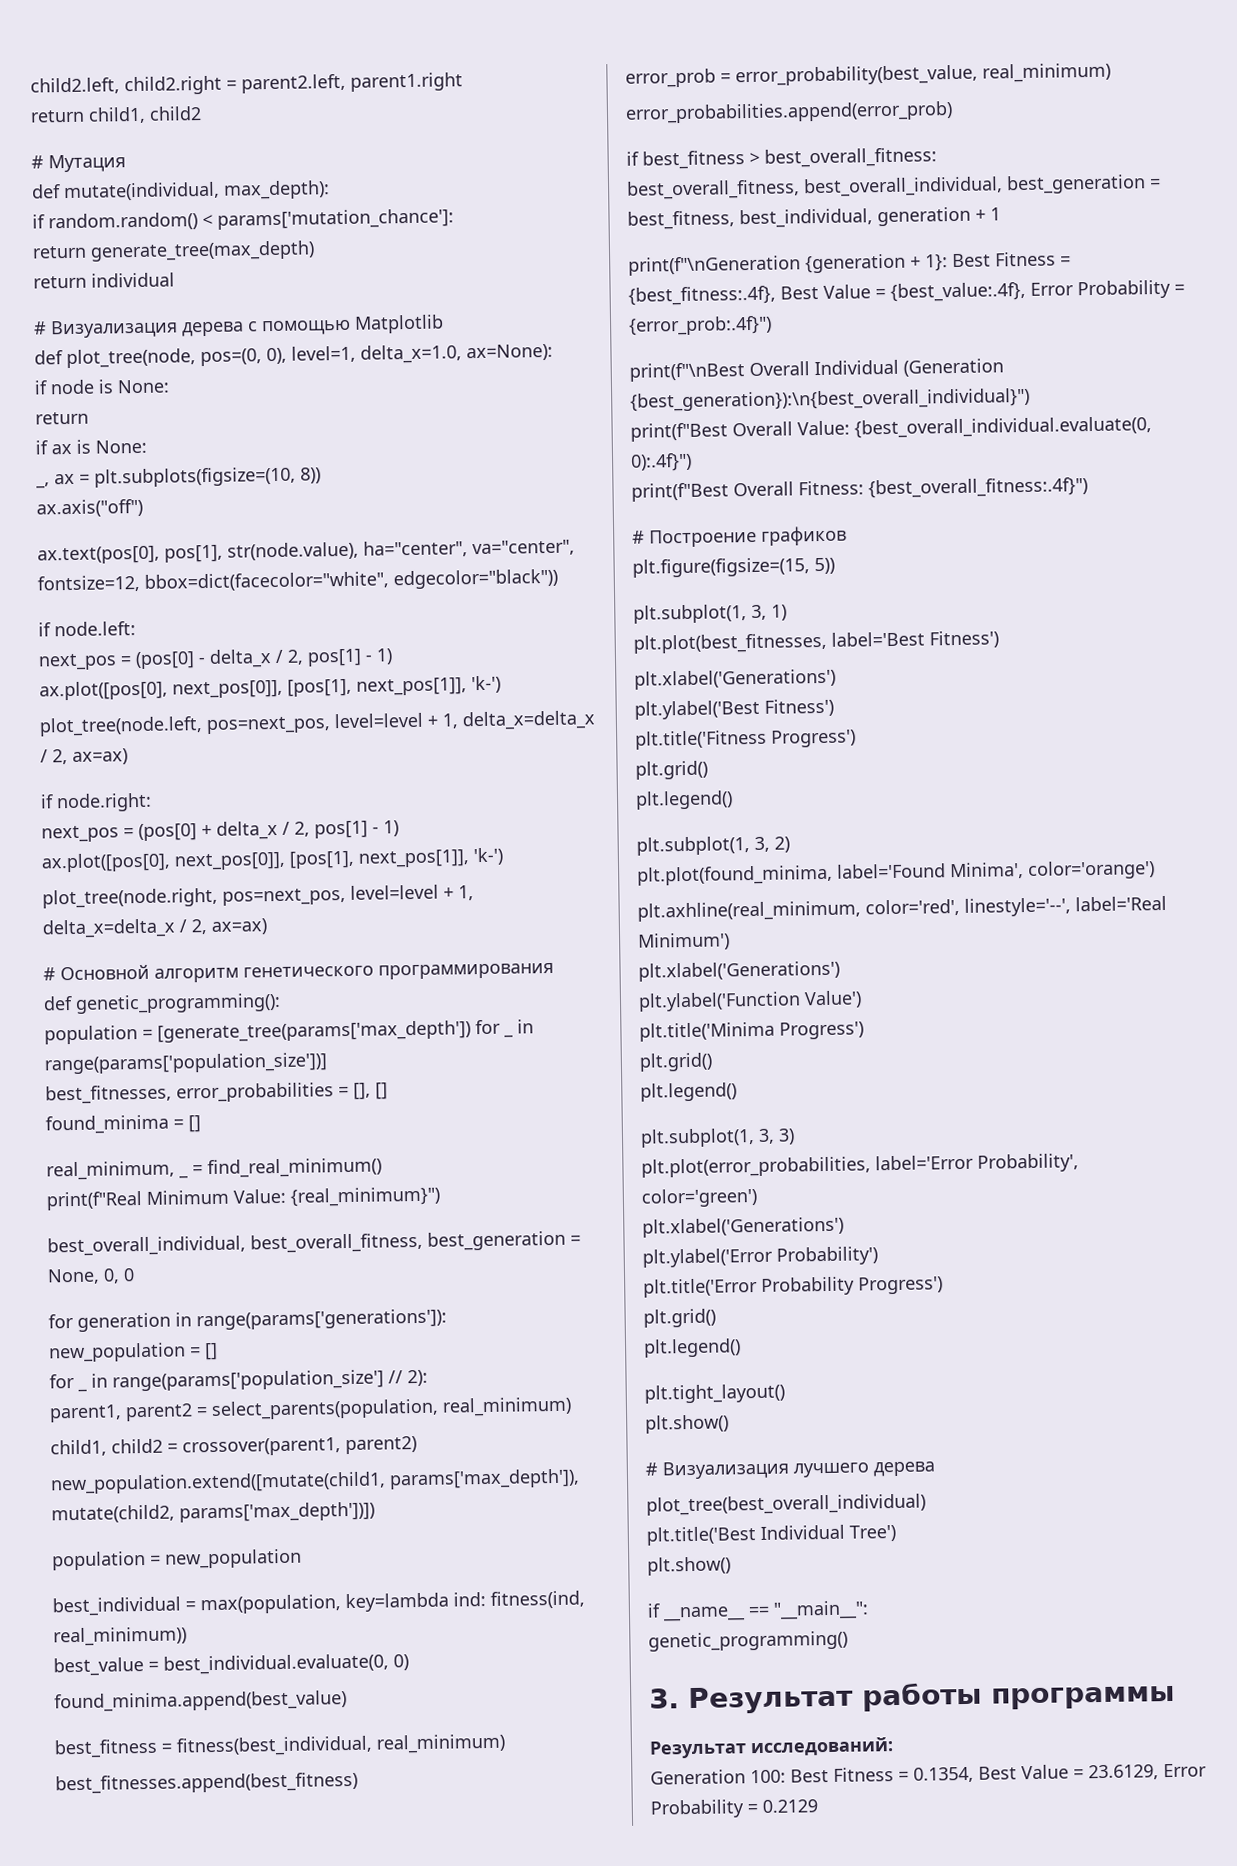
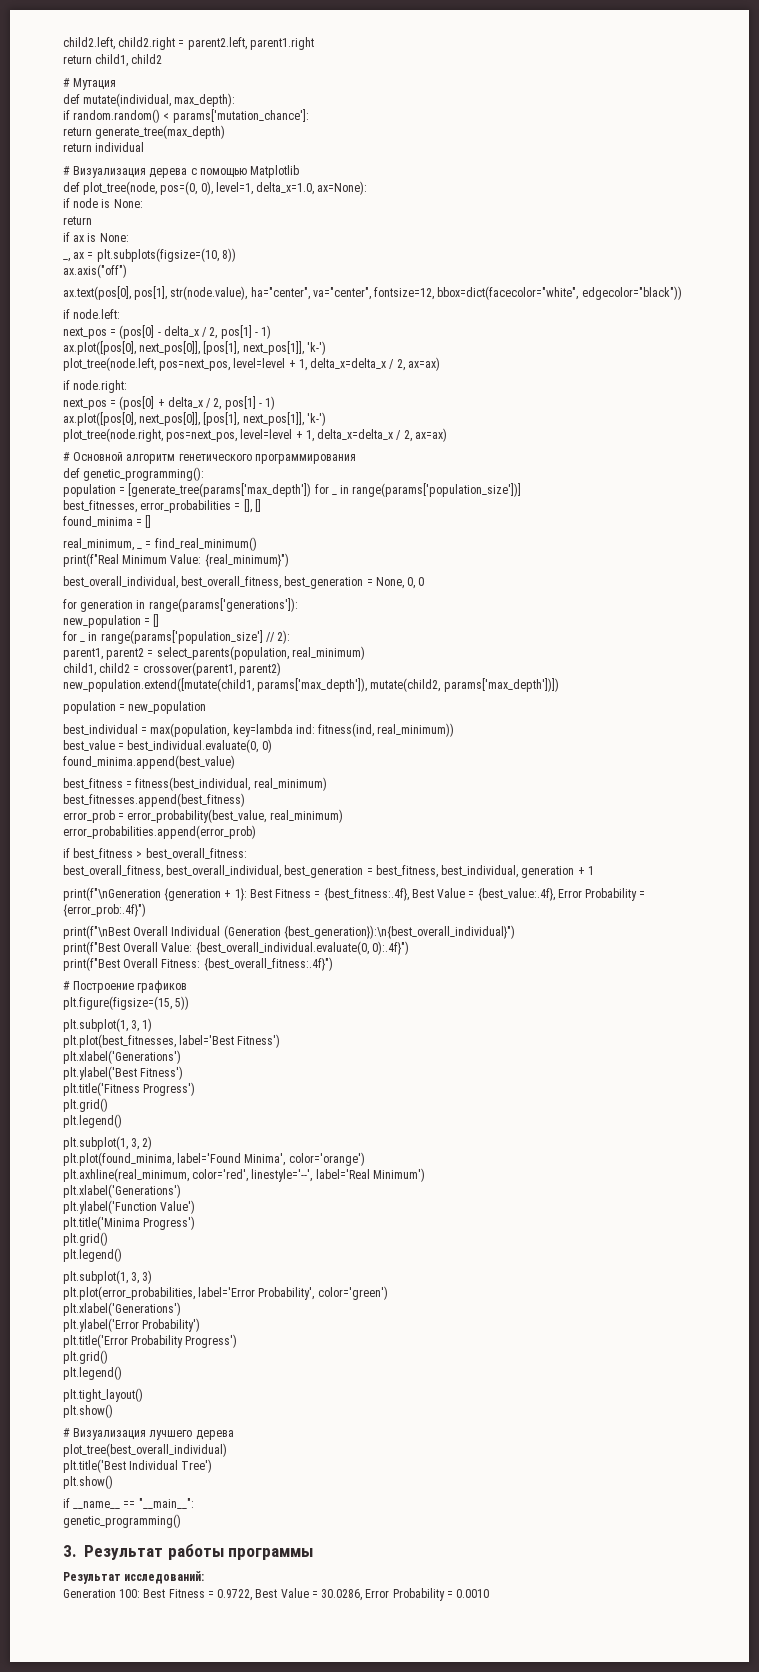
[913,1763,1207,1783] [650,1799,818,1819] 0.1354, Best Value = 23.6129, Error Probability = 0.2129 -> [217,1588,490,1601] 0.9722, Best Value = 30.0286, Error Probability = 0.0010

